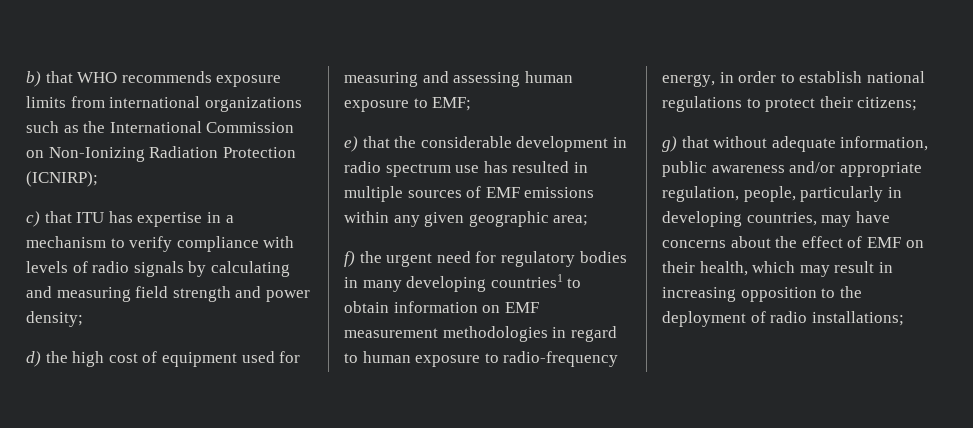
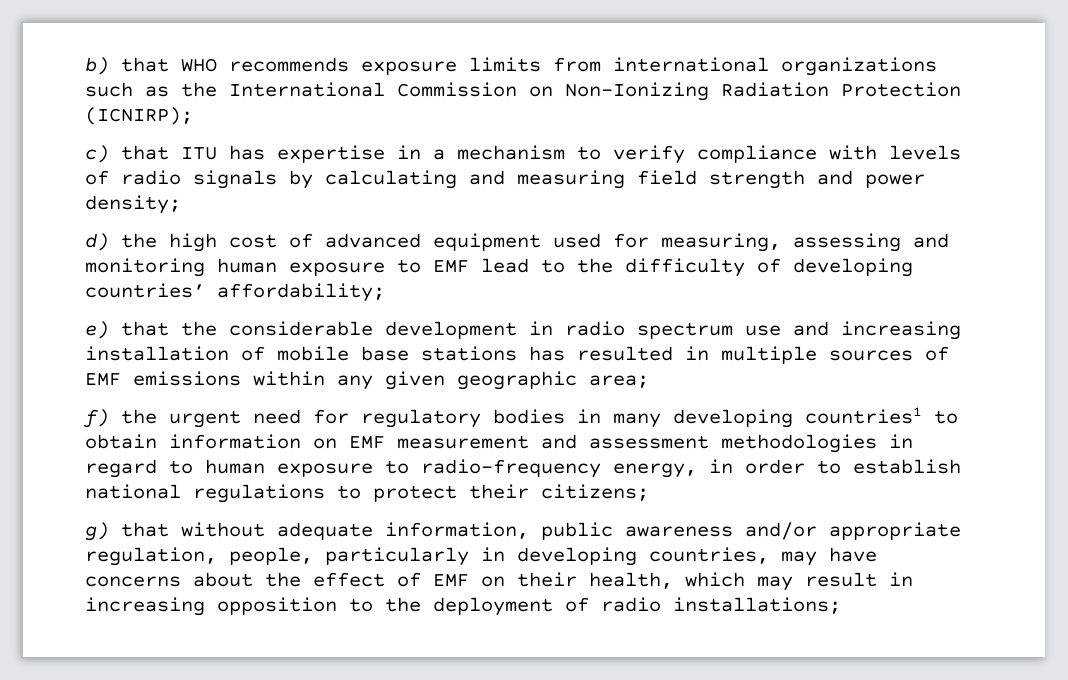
(158, 357) none -> [325,233,421,248] advanced
[344,71,573,87] [344,97,472,112] measuring and assessing human exposure to EMF; -> [661,233,949,252] [85,258,913,277] [85,283,385,302] measuring, assessing and monitoring human exposure to EMF lead to the difficulty of developing countries’ affordability;
(480, 169) none -> [793,321,961,340] [85,346,517,361] and increasing installation of mobile base stations
(438, 333) none -> [541,434,709,449] and assessment

